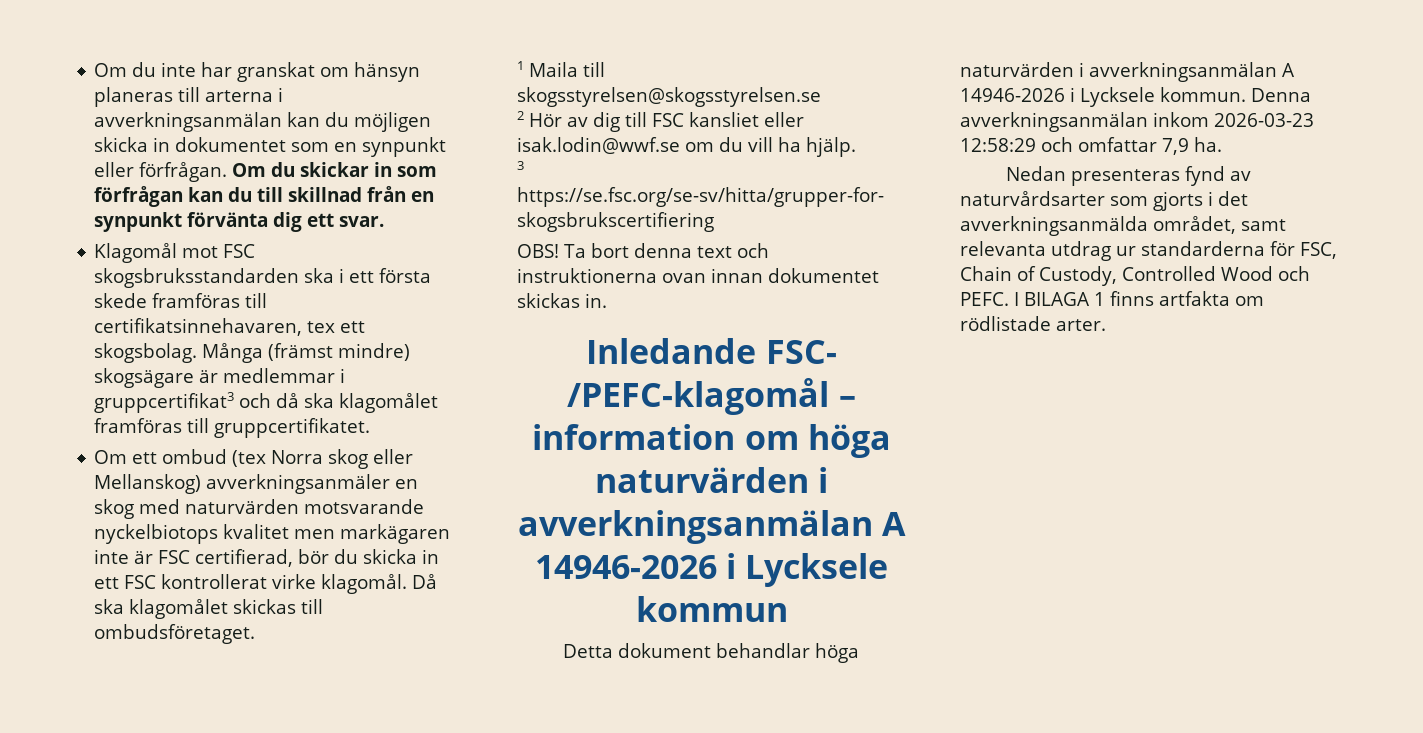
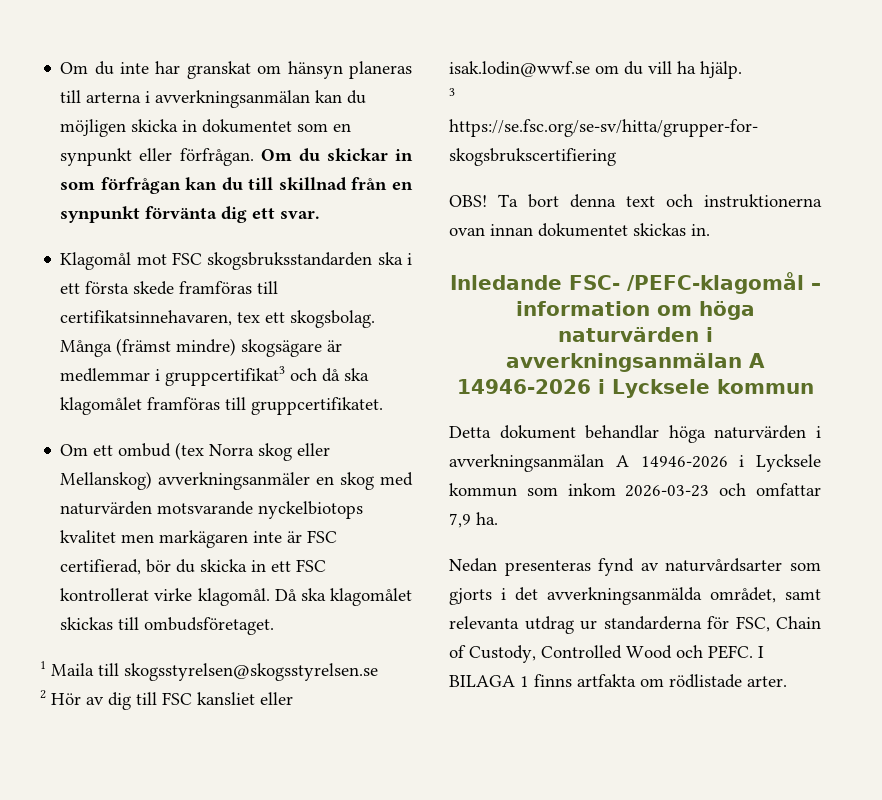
[1160,87,1311,102] [960,112,1148,132] kommun. Denna avverkningsanmälan -> [449,483,558,497] kommun som
[960,138,1036,152] 12:58:29 -> (710, 491) none

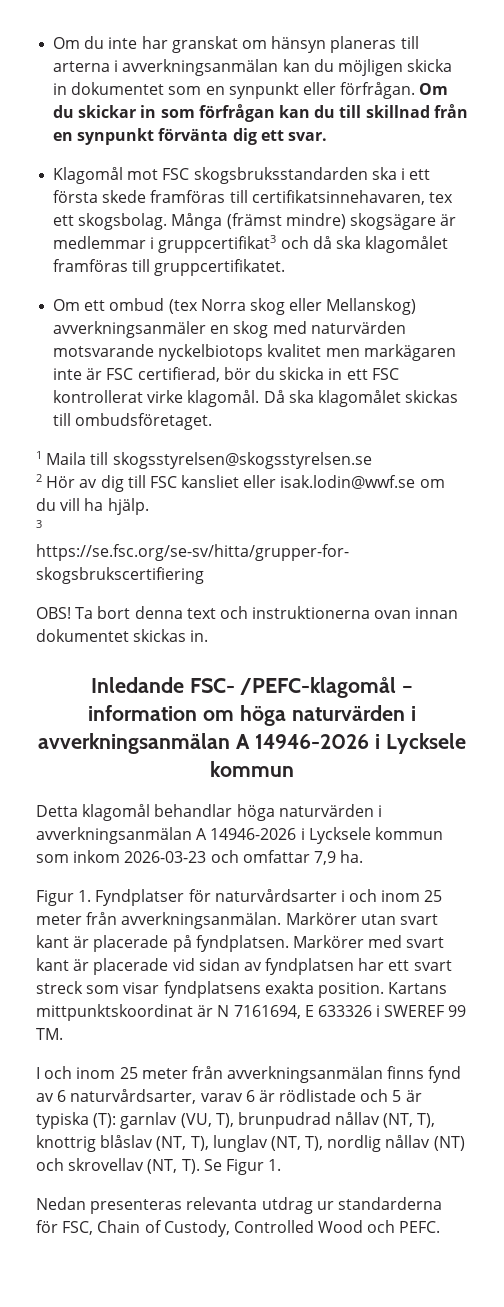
[499,425,576,439] dokument -> [82,804,151,821] klagomål
[449,558,821,576] [449,587,821,605] Nedan presenteras fynd av naturvårdsarter som gjorts i det avverkningsanmälda området, samt -> [36,889,443,906] [36,912,438,929] [36,935,445,952] [36,958,452,975] [36,981,448,998] [36,1004,467,1021] [36,1028,63,1040] [36,1066,462,1083] [36,1089,422,1104] [36,1112,436,1129] [36,1135,465,1152] [36,1158,282,1175] [36,1197,183,1214] Figur 1. Fyndplatser för naturvårdsarter i och inom 25 meter från avverkningsanmälan. Markörer utan svart kant är placerade på fyndplatsen. Markörer med svart kant är placerade vid sidan av fyndplatsen har ett svart streck som visar fyndplatsens exakta position. Kartans mittpunktskoordinat är N 7161694, E 633326 i SWEREF 99 TM. // I och inom 25 meter från avverkningsanmälan finns fynd av 6 naturvårdsarter, varav 6 är rödlistade och 5 är typiska (T): garnlav (VU, T), brunpudrad nållav (NT, T), knottrig blåslav (NT, T), lunglav (NT, T), nordlig nållav (NT) och skrovellav (NT, T). Se Figur 1. // Nedan presenteras
[758,646,764,658] [449,674,787,688] I BILAGA 1 finns artfakta om rödlistade arter. -> (441, 1227) none

